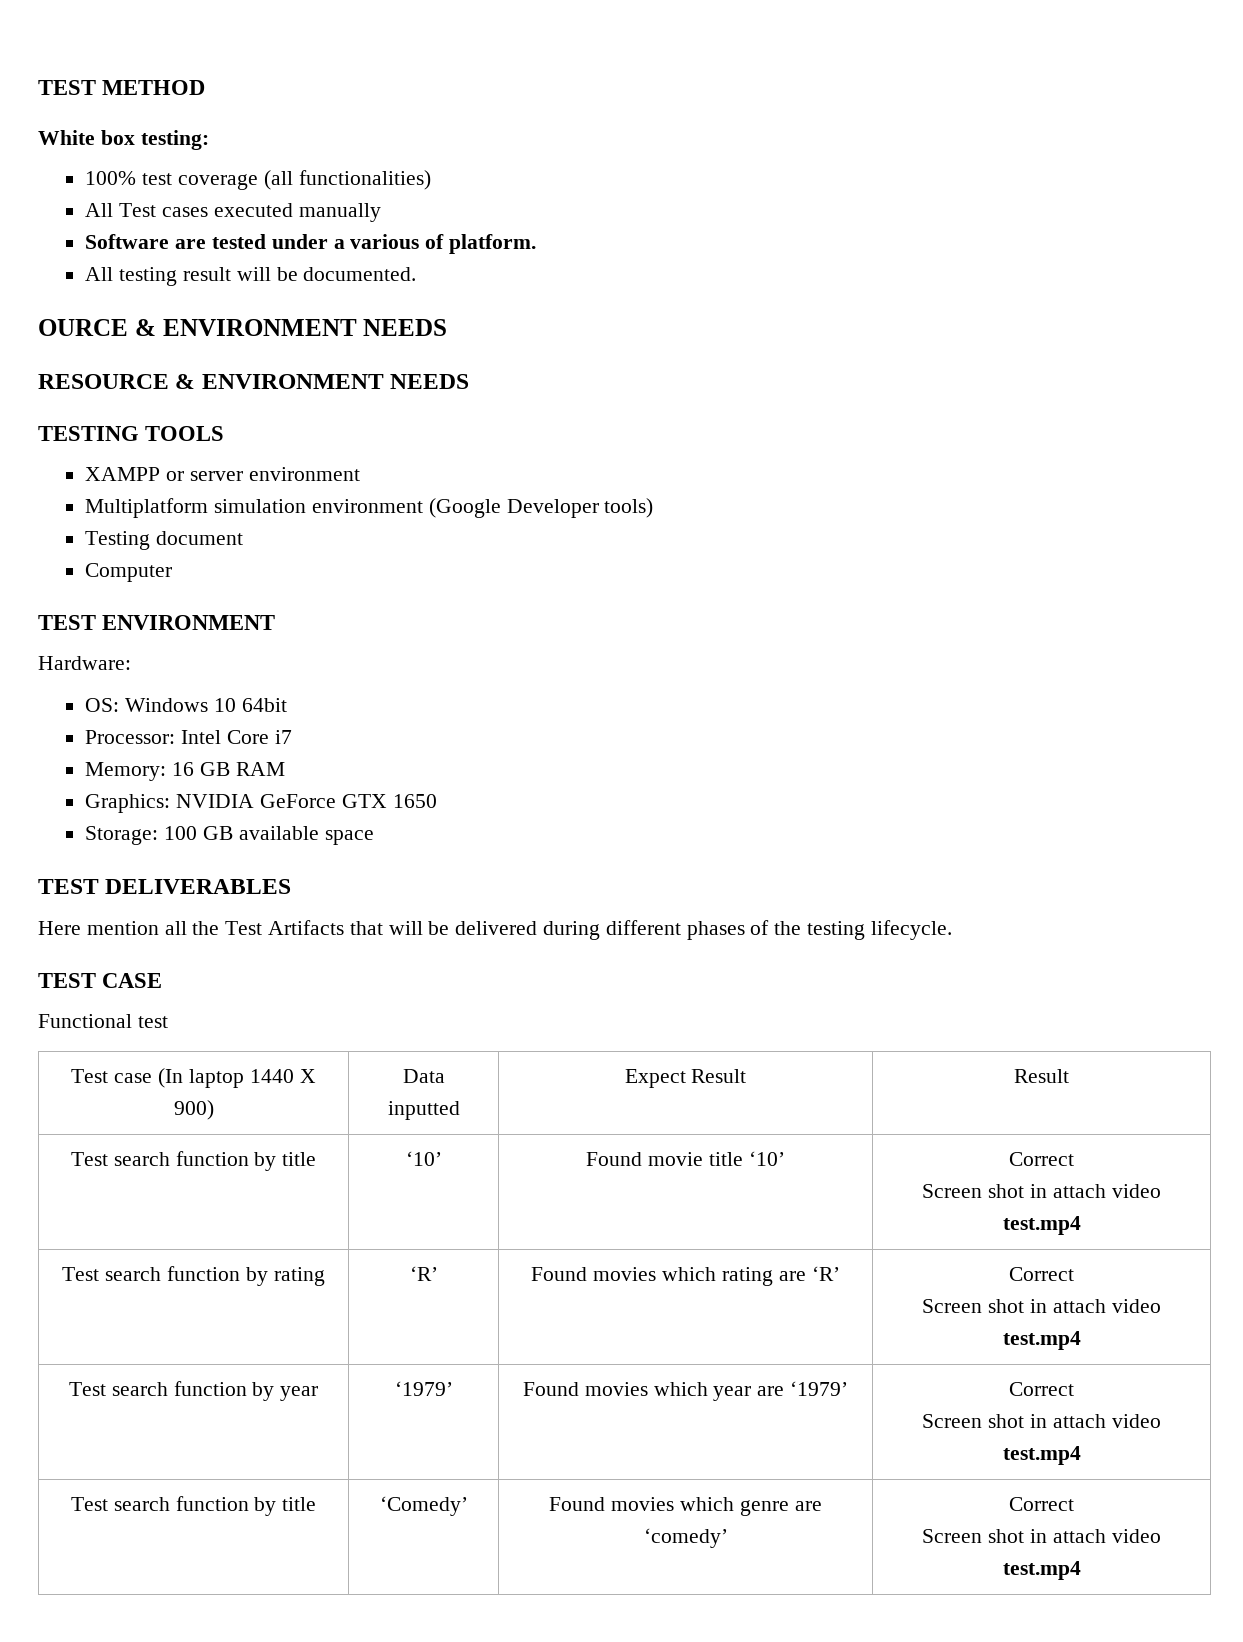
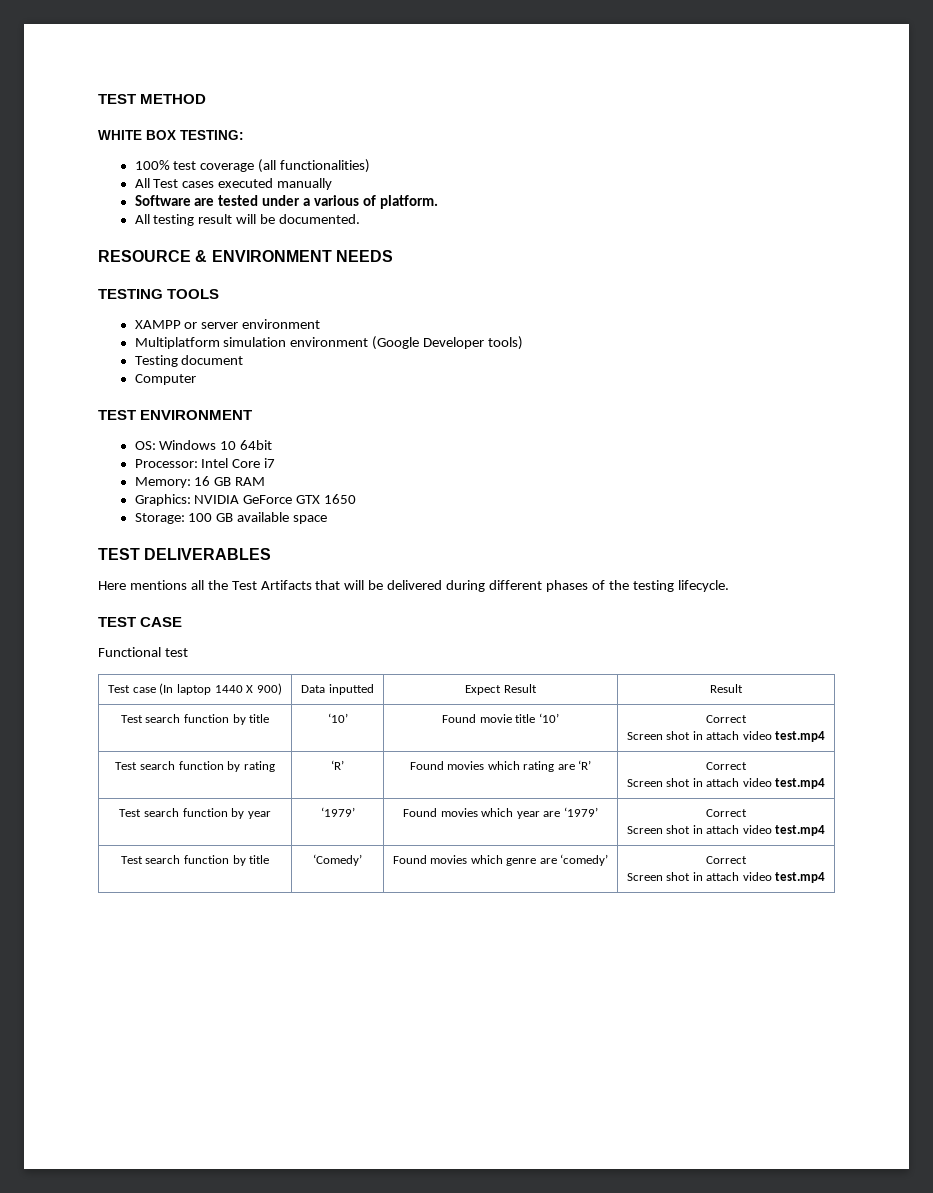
[38,130,209,150] White box testing: -> [98,130,244,140] WHITE BOX TESTING:
[38,319,448,336] // OURCE & ENVIRONMENT NEEDS -> (361, 219) none
[38,656,131,670] // Hardware: -> (253, 415) none
[86,921,159,935] mention -> [129,580,187,590] mentions

